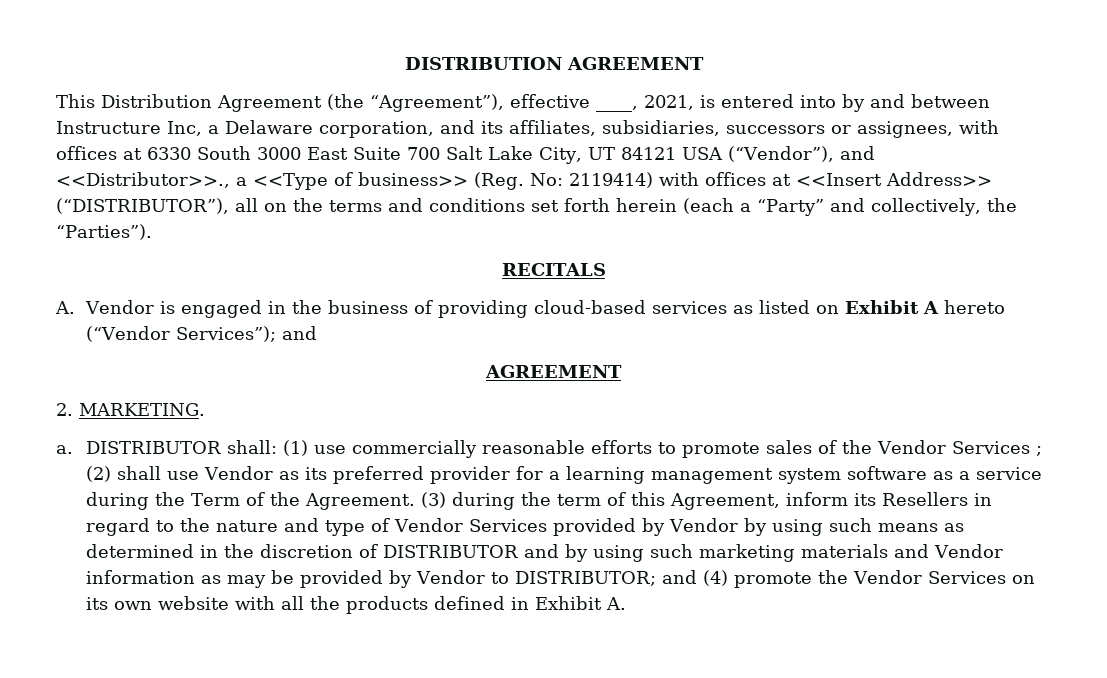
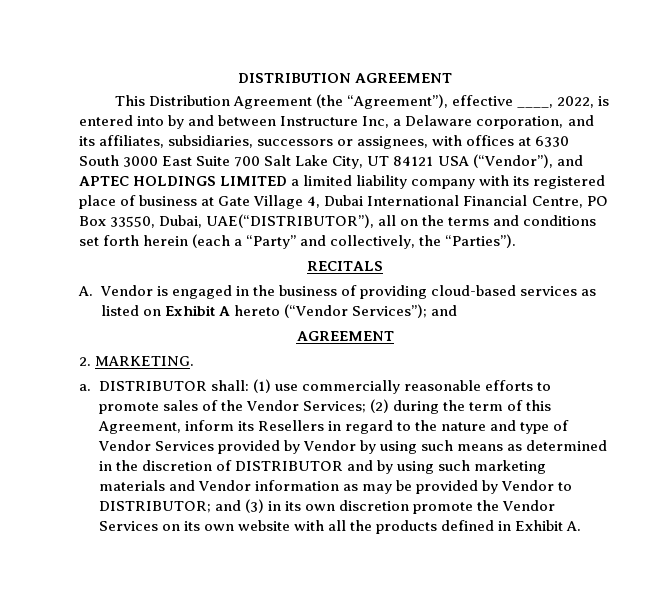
[643,95,694,110] 2021, -> [557,96,595,108] 2022,
[56,172,992,190] [56,198,229,214] <<Distributor>>., a <<Type of business>> (Reg. No: 2119414) with offices at <<Insert Address>> (“DISTRIBUTOR”), -> [79,175,606,189] [79,195,608,209] [79,214,375,228] APTEC HOLDINGS LIMITED a limited liability company with its registered place of business at Gate Village 4, Dubai International Financial Centre, PO Box 33550, Dubai, UAE(“DISTRIBUTOR”),
[951,441,1042,456] [85,466,1042,484] [85,492,446,510] Services ; (2) shall use Vendor as its preferred provider for a learning management system software as a service during the Term of the Agreement. (3) -> [302,399,389,413] Services; (2)
[702,570,728,586] (4) -> [244,499,409,513] (3) in its own discretion

